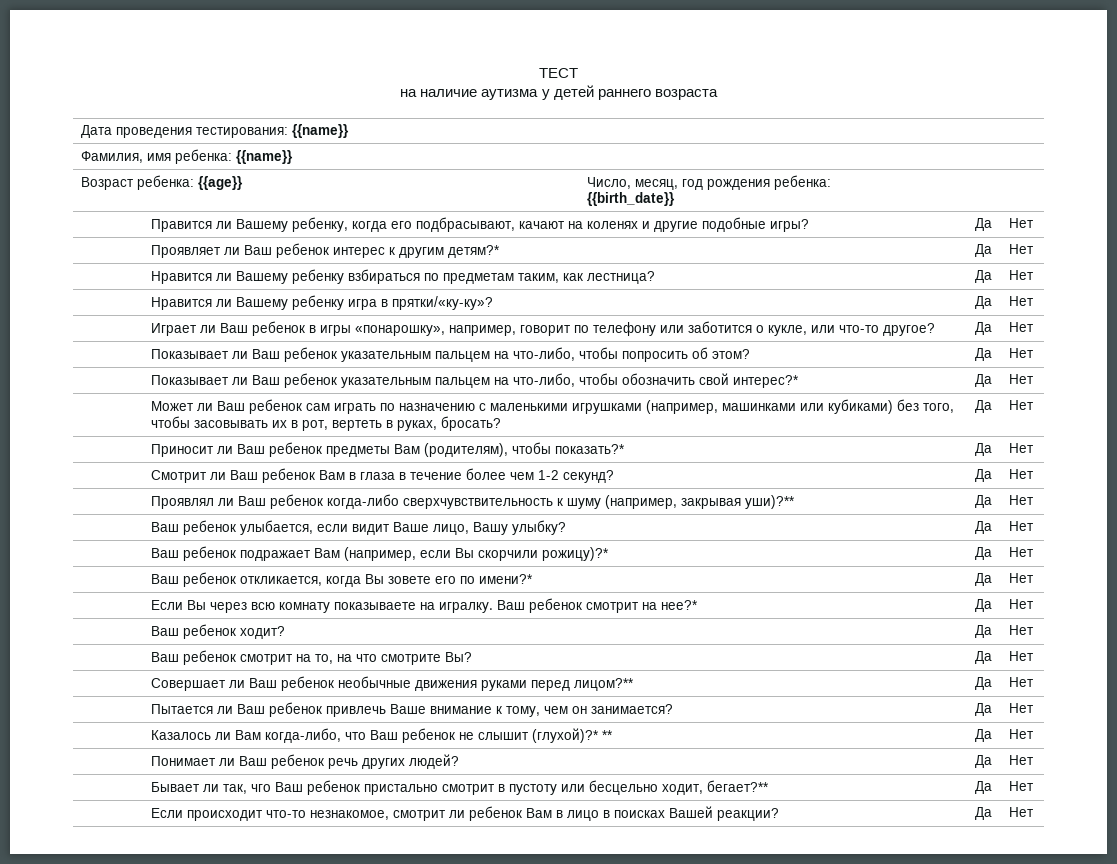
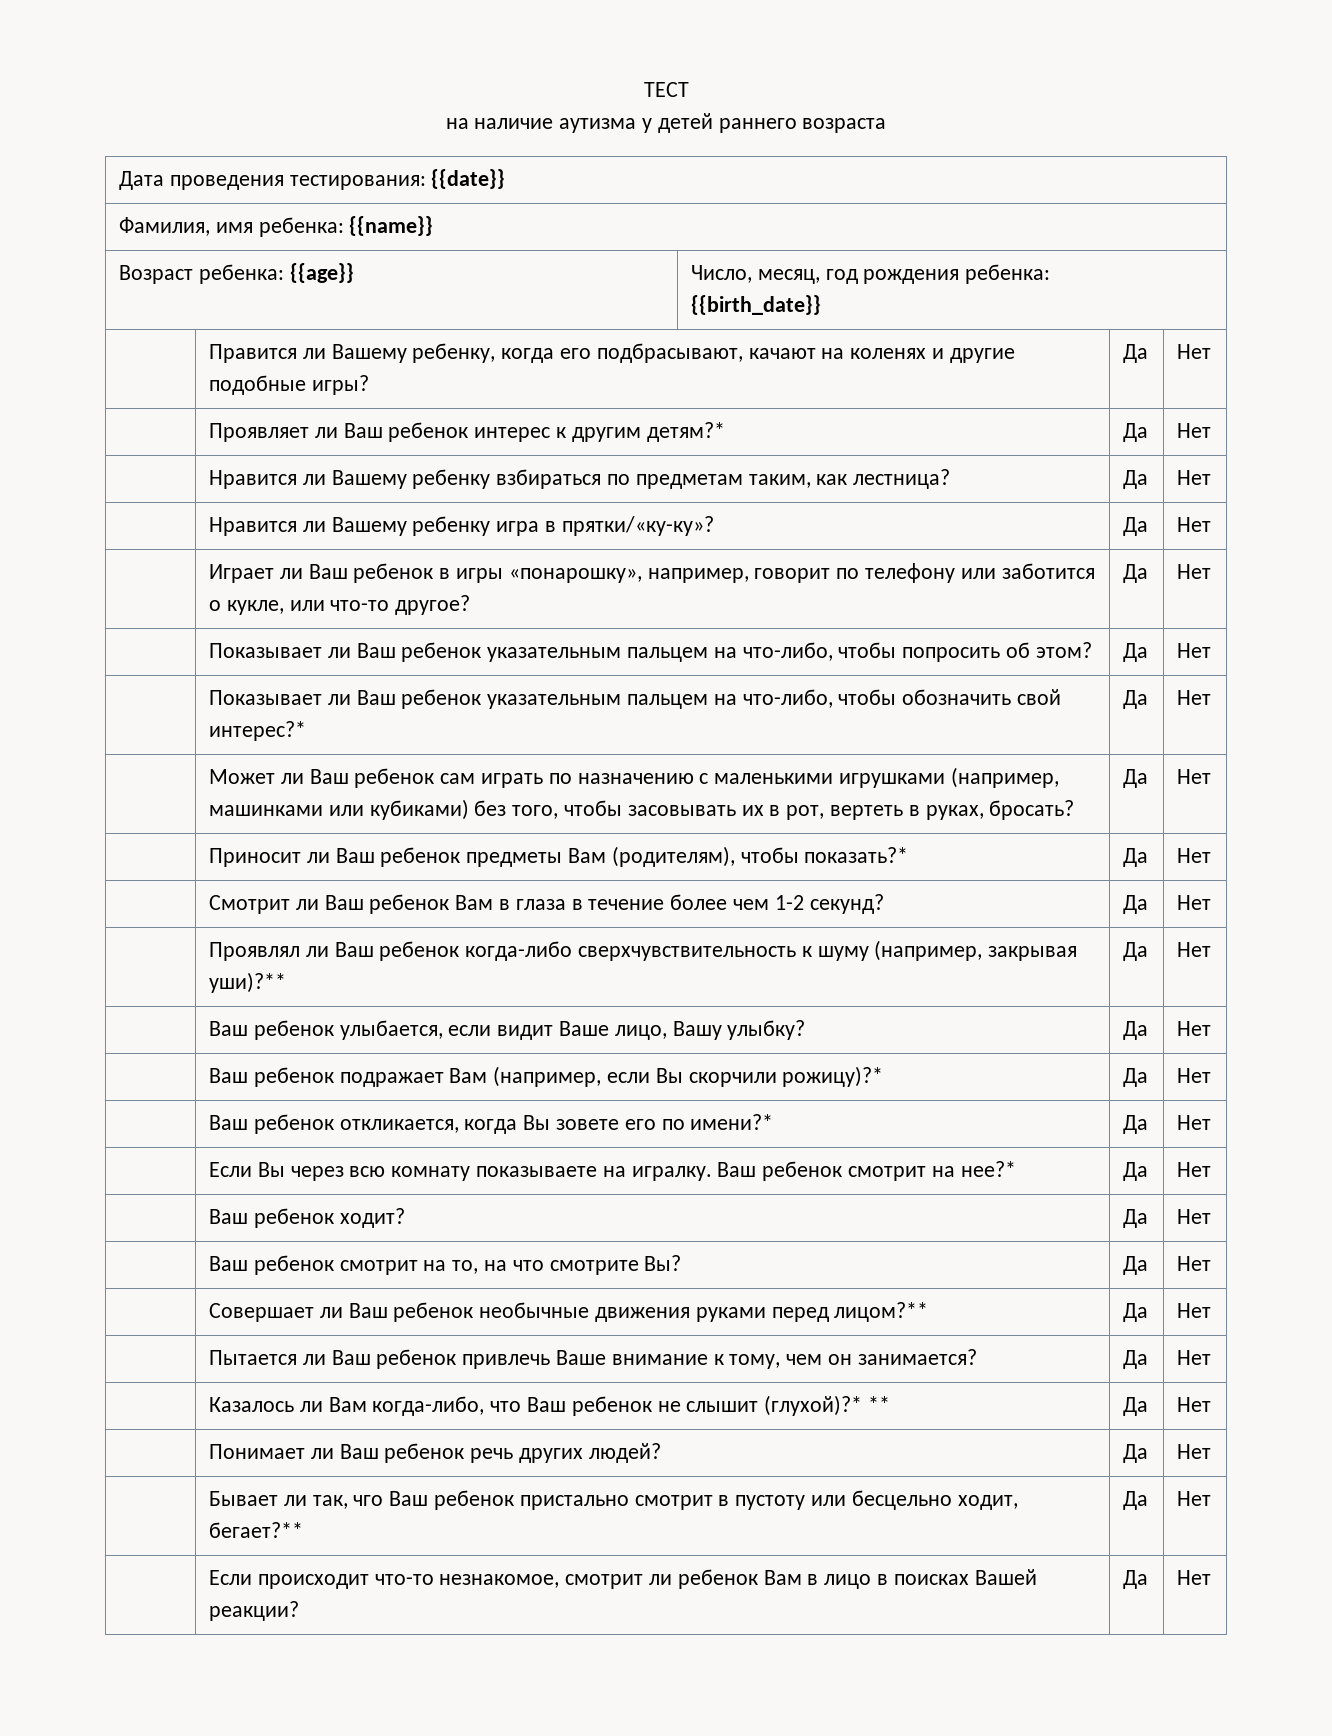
[292,124,350,138] {{name}} -> [431,169,506,189] {{date}}

